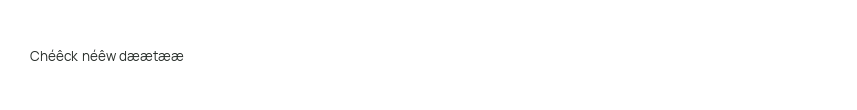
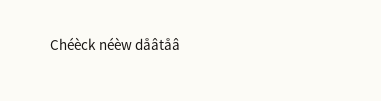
[30,49,185,61] Chéêck néêw dæætææ -> [50,37,181,50] Chéèck néèw dåâtåâ

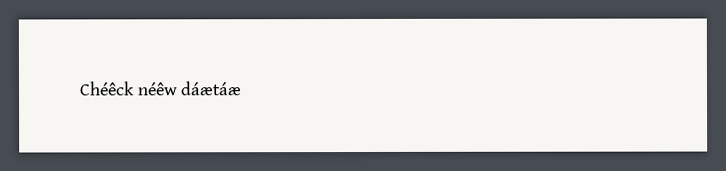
[50,37,181,50] Chéèck néèw dåâtåâ -> [79,81,243,96] Chéêck néêw dáætáæ

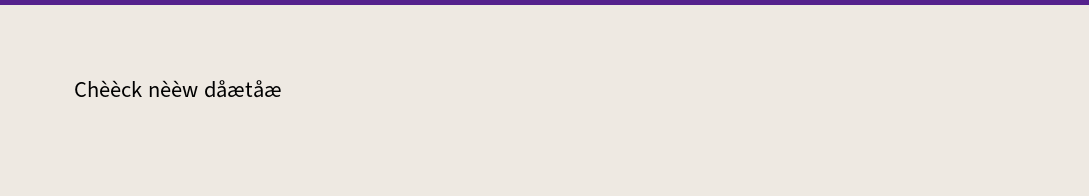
[79,81,243,96] Chéêck néêw dáætáæ -> [74,80,283,98] Chèèck nèèw dåætåæ

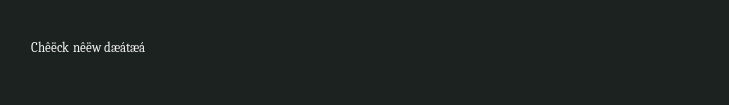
[74,80,283,98] Chèèck nèèw dåætåæ -> [31,41,146,52] Chêëck nêëw dæátæá

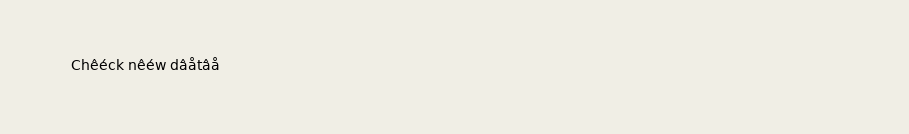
[31,41,146,52] Chêëck nêëw dæátæá -> [71,57,220,70] Chêéck nêéw dâåtâå

